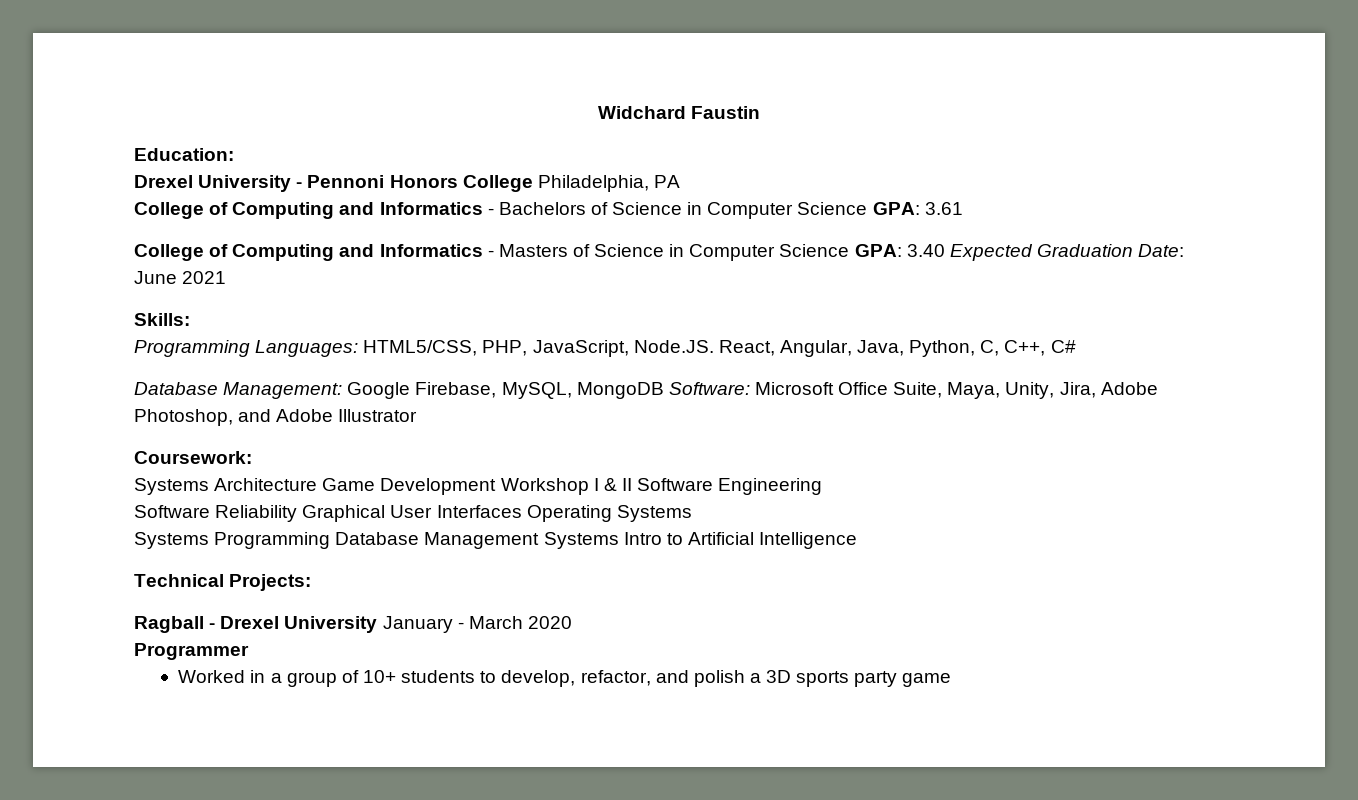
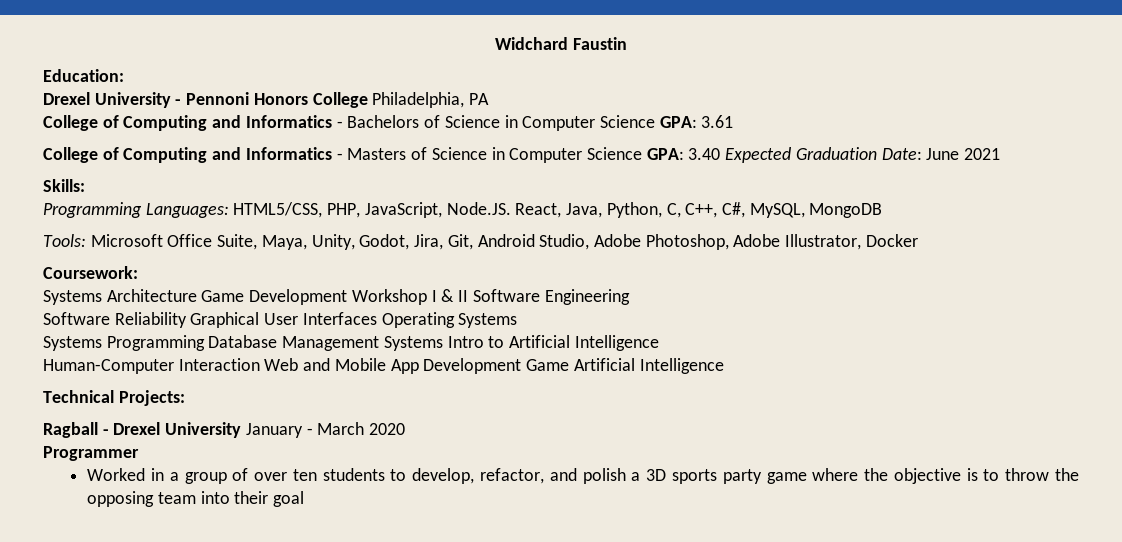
[779,340,852,357] Angular, -> (562, 210) none
[1050,340,1076,353] [134,382,497,399] C# // Database Management: Google Firebase, -> [721,202,745,218] C#,
[668,382,750,395] Software: -> [43,234,86,247] // Tools:
[1059,382,1158,398] [134,409,418,426] Jira, Adobe Photoshop, and Adobe Illustrator -> [359,234,918,250] Godot, Jira, Git, Android Studio, Adobe Photoshop, Adobe Illustrator, Docker
(858, 540) none -> [43,358,724,374] // Human-Computer Interaction Web and Mobile App Development Game Artificial Intelligence
[362,670,396,683] 10+ -> [254,469,317,481] over ten
(952, 680) none -> [812,468,1079,484] [87,491,305,507] where the objective is to throw the opposing team into their goal

